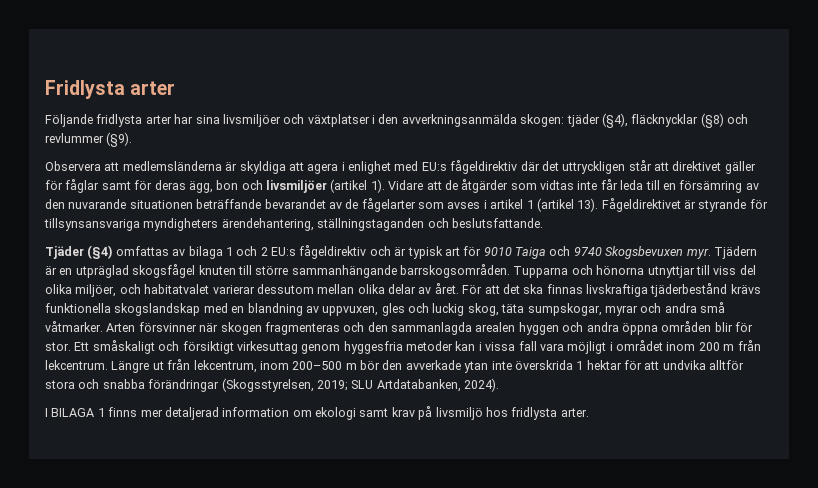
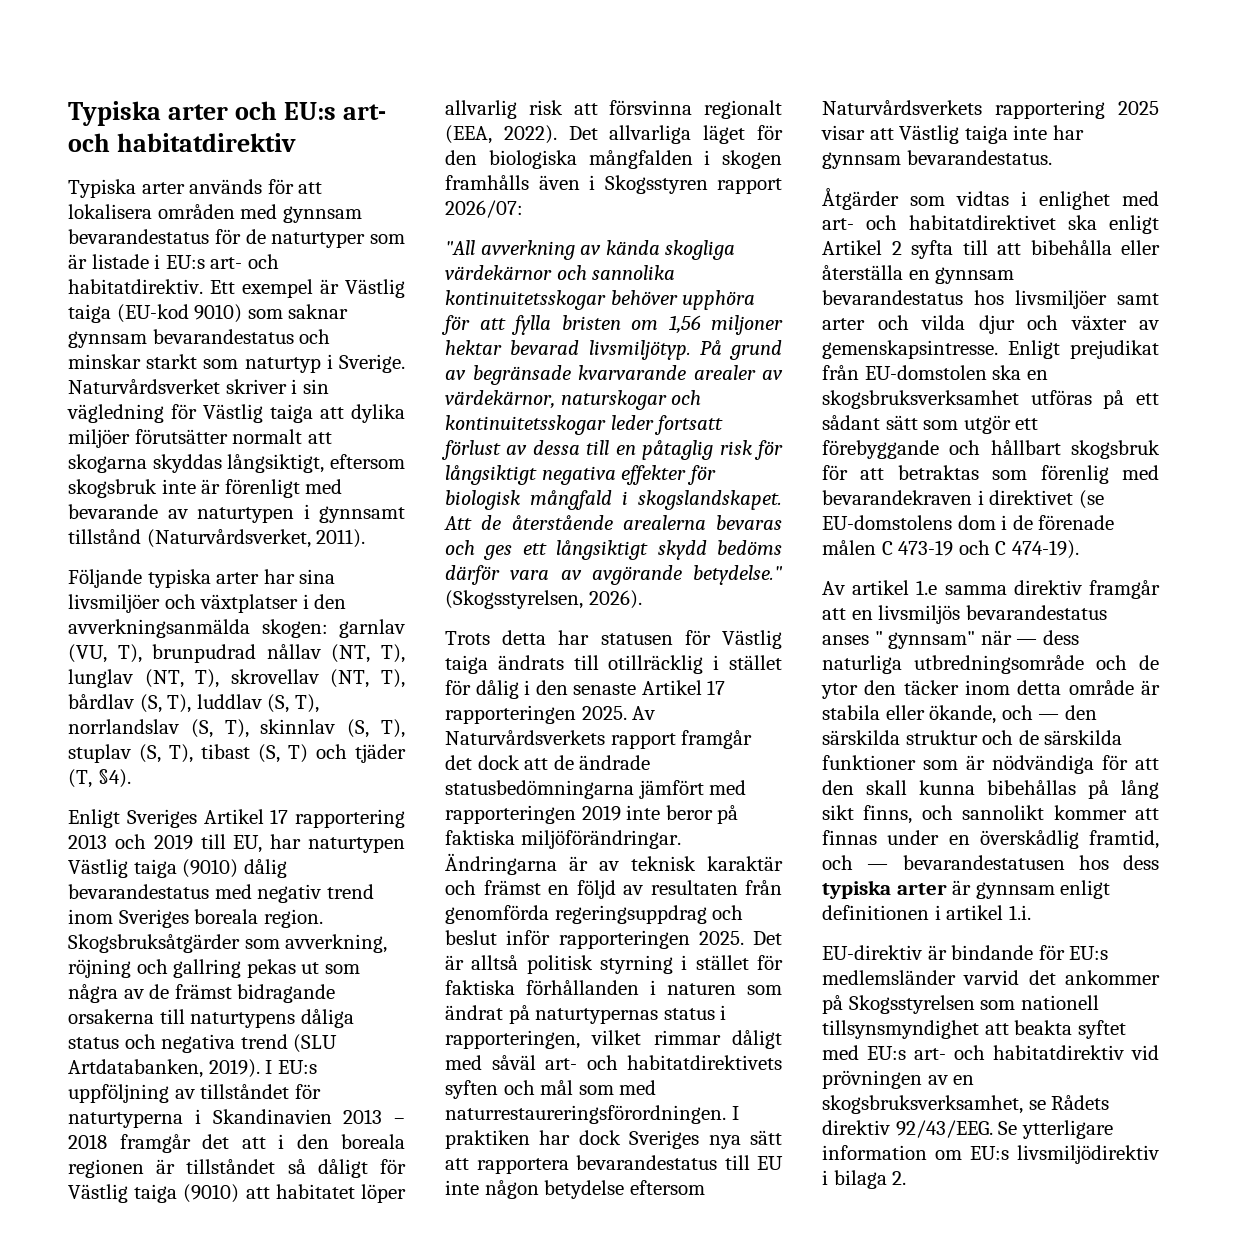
[45,80,176,99] Fridlysta arter -> [68,101,387,126] [68,133,297,152] [68,179,323,198] [68,204,362,223] [68,229,405,248] [68,254,279,269] [68,279,405,298] [68,304,349,323] [68,329,331,348] [68,354,405,373] [68,379,329,394] [67,404,405,423] [68,429,332,448] [68,454,405,473] [68,479,343,498] [68,504,405,523] [68,529,366,548] Typiska arter och EU:s art- och habitatdirektiv // Typiska arter används för att lokalisera områden med gynnsam bevarandestatus för de naturtyper som är listade i EU:s art- och habitatdirektiv. Ett exempel är Västlig taiga (EU-kod 9010) som saknar gynnsam bevarandestatus och minskar starkt som naturtyp i Sverige. Naturvårdsverket skriver i sin vägledning för Västlig taiga att dylika miljöer förutsätter normalt att skogarna skyddas långsiktigt, eftersom skogsbruk inte är förenligt med bevarande av naturtypen i gynnsamt tillstånd (Naturvårdsverket, 2011).
[96,114,143,127] fridlysta -> [147,569,211,588] typiska
[566,113,748,128] [45,132,133,147] [45,160,756,174] [45,179,759,193] [45,198,768,212] [44,218,543,231] [45,245,757,259] [45,264,756,278] [45,283,761,297] [45,302,725,316] [45,321,753,335] [45,340,761,354] [45,359,745,373] [45,378,499,392] [45,406,589,420] tjäder (§4), fläcknycklar (§8) och revlummer (§9). // Observera att medlemsländerna är skyldiga att agera i enlighet med EU:s fågeldirektiv där det uttryckligen står att direktivet gäller för fåglar samt för deras ägg, bon och livsmiljöer (artikel 1). Vidare att de åtgärder som vidtas inte får leda till en försämring av den nuvarande situationen beträffande bevarandet av de fågelarter som avses i artikel 1 (artikel 13). Fågeldirektivet är styrande för tillsynsansvariga myndigheters ärendehantering, ställningstaganden och beslutsfattande. // Tjäder (§4) omfattas av bilaga 1 och 2 EU:s fågeldirektiv och är typisk art för 9010 Taiga och 9740 Skogsbevuxen myr. Tjädern är en utpräglad skogsfågel knuten till större sammanhängande barrskogsområden. Tupparna och hönorna utnyttjar till viss del olika miljöer, och habitatvalet varierar dessutom mellan olika delar av året. För att det ska finnas livskraftiga tjäderbestånd krävs funktionella skogslandskap med en blandning av uppvuxen, gles och luckig skog, täta sumpskogar, myrar och andra små våtmarker. Arten försvinner när skogen fragmenteras och den sammanlagda arealen hyggen och andra öppna områden blir för stor. Ett småskaligt och försiktigt virkesuttag genom hyggesfria metoder kan i vissa fall vara möjligt i området inom 200 m från lekcentrum. Längre ut från lekcentrum, inom 200–500 m bör den avverkade ytan inte överskrida 1 hektar för att undvika alltför stora och snabba förändringar (Skogsstyrelsen, 2019; SLU Artdatabanken, 2024). // I BILAGA 1 finns mer detaljerad information om ekologi samt krav på livsmiljö hos fridlysta arter. -> [339,619,405,638] [68,644,405,663] [68,669,405,688] [68,694,319,713] [68,719,406,738] [68,744,406,763] [68,769,131,788] [68,809,405,828] [68,834,406,853] [68,859,287,878] [68,884,374,903] [68,909,323,928] [68,934,388,953] [68,959,360,978] [68,984,336,1003] [68,1009,354,1028] [68,1034,338,1053] [68,1059,317,1078] [68,1084,321,1103] [68,1109,405,1128] [68,1134,405,1153] [68,1159,406,1178] [68,1184,406,1203] [445,100,782,119] [445,125,783,144] [445,150,782,169] [445,175,782,194] [445,200,523,218] [445,240,736,260] [445,265,676,280] [445,290,756,310] [441,315,783,335] [445,340,782,360] [445,365,783,385] [445,390,702,410] [445,415,724,435] [441,440,783,460] [445,465,716,485] [445,490,782,510] [444,515,782,530] [445,540,782,560] [445,565,783,585] [445,590,642,609] [445,630,782,649] [445,655,782,674] [445,680,726,699] [445,705,656,724] [445,730,753,749] [445,755,651,770] [445,780,747,799] [445,805,739,824] [445,830,681,849] [445,853,783,875] [445,880,782,899] [445,905,744,924] [445,930,782,949] [445,955,783,974] [445,980,782,995] [445,1005,727,1024] [445,1030,782,1049] [445,1055,782,1070] [445,1080,657,1099] [445,1105,739,1124] [445,1130,782,1149] [445,1155,783,1174] [445,1180,705,1199] [822,100,1159,119] [821,125,1084,144] [822,150,1052,169] [822,188,1159,210] [822,215,1159,234] [822,240,1160,259] [822,265,1015,284] [822,290,1159,309] [822,315,1159,334] [822,340,1159,359] [822,365,1048,380] [822,390,1159,409] [822,415,1039,434] [822,440,1160,459] [822,465,1159,484] [822,490,1104,509] [822,515,1115,530] [822,540,1079,559] [822,580,1160,599] [822,605,1107,624] [822,630,1079,649] [822,655,1159,674] [821,680,1160,699] [822,705,1097,724] [822,730,1123,745] [822,755,1159,774] [822,780,1159,799] [822,805,1159,824] [822,830,1159,849] [822,855,1159,870] [822,880,1111,899] [822,905,1031,920] [822,945,1109,960] [822,970,1160,985] [822,995,1099,1014] [822,1020,1126,1039] [822,1045,1159,1060] [822,1070,975,1089] [822,1095,1110,1114] [822,1120,1113,1139] [822,1145,1159,1164] [822,1170,907,1189] garnlav (VU, T), brunpudrad nållav (NT, T), lunglav (NT, T), skrovellav (NT, T), bårdlav (S, T), luddlav (S, T), norrlandslav (S, T), skinnlav (S, T), stuplav (S, T), tibast (S, T) och tjäder (T, §4). // Enligt Sveriges Artikel 17 rapportering 2013 och 2019 till EU, har naturtypen Västlig taiga (9010) dålig bevarandestatus med negativ trend inom Sveriges boreala region. Skogsbruksåtgärder som avverkning, röjning och gallring pekas ut som några av de främst bidragande orsakerna till naturtypens dåliga status och negativa trend (SLU Artdatabanken, 2019). I EU:s uppföljning av tillståndet för naturtyperna i Skandinavien 2013 – 2018 framgår det att i den boreala regionen är tillståndet så dåligt för Västlig taiga (9010) att habitatet löper allvarlig risk att försvinna regionalt (EEA, 2022). Det allvarliga läget för den biologiska mångfalden i skogen framhålls även i Skogsstyren rapport 2026/07: // "All avverkning av kända skogliga värdekärnor och sannolika kontinuitetsskogar behöver upphöra för att fylla bristen om 1,56 miljoner hektar bevarad livsmiljötyp. På grund av begränsade kvarvarande arealer av värdekärnor, naturskogar och kontinuitetsskogar leder fortsatt förlust av dessa till en påtaglig risk för långsiktigt negativa effekter för biologisk mångfald i skogslandskapet. Att de återstående arealerna bevaras och ges ett långsiktigt skydd bedöms därför vara av avgörande betydelse." (Skogsstyrelsen, 2026). // Trots detta har statusen för Västlig taiga ändrats till otillräcklig i stället för dålig i den senaste Artikel 17 rapporteringen 2025. Av Naturvårdsverkets rapport framgår det dock att de ändrade statusbedömningarna jämfört med rapporteringen 2019 inte beror på faktiska miljöförändringar. Ändringarna är av teknisk karaktär och främst en följd av resultaten från genomförda regeringsuppdrag och beslut inför rapporteringen 2025. Det är alltså politisk styrning i stället för faktiska förhållanden i naturen som ändrat på naturtypernas status i rapporteringen, vilket rimmar dåligt med såväl art- och habitatdirektivets syften och mål som med naturrestaureringsförordningen. I praktiken har dock Sveriges nya sätt att rapportera bevarandestatus till EU inte någon betydelse eftersom Naturvårdsverkets rapportering 2025 visar att Västlig taiga inte har gynnsam bevarandestatus. // Åtgärder som vidtas i enlighet med art- och habitatdirektivet ska enligt Artikel 2 syfta till att bibehålla eller återställa en gynnsam bevarandestatus hos livsmiljöer samt arter och vilda djur och växter av gemenskapsintresse. Enligt prejudikat från EU-domstolen ska en skogsbruksverksamhet utföras på ett sådant sätt som utgör ett förebyggande och hållbart skogsbruk för att betraktas som förenlig med bevarandekraven i direktivet (se EU-domstolens dom i de förenade målen C 473-19 och C 474-19). // Av artikel 1.e samma direktiv framgår att en livsmiljös bevarandestatus anses " gynnsam" när — dess naturliga utbredningsområde och de ytor den täcker inom detta område är stabila eller ökande, och — den särskilda struktur och de särskilda funktioner som är nödvändiga för att den skall kunna bibehållas på lång sikt finns, och sannolikt kommer att finnas under en överskådlig framtid, och — bevarandestatusen hos dess typiska arter är gynnsam enligt definitionen i artikel 1.i. // EU-direktiv är bindande för EU:s medlemsländer varvid det ankommer på Skogsstyrelsen som nationell tillsynsmyndighet att beakta syftet med EU:s art- och habitatdirektiv vid prövningen av en skogsbruksverksamhet, se Rådets direktiv 92/43/EEG. Se ytterligare information om EU:s livsmiljödirektiv i bilaga 2.

